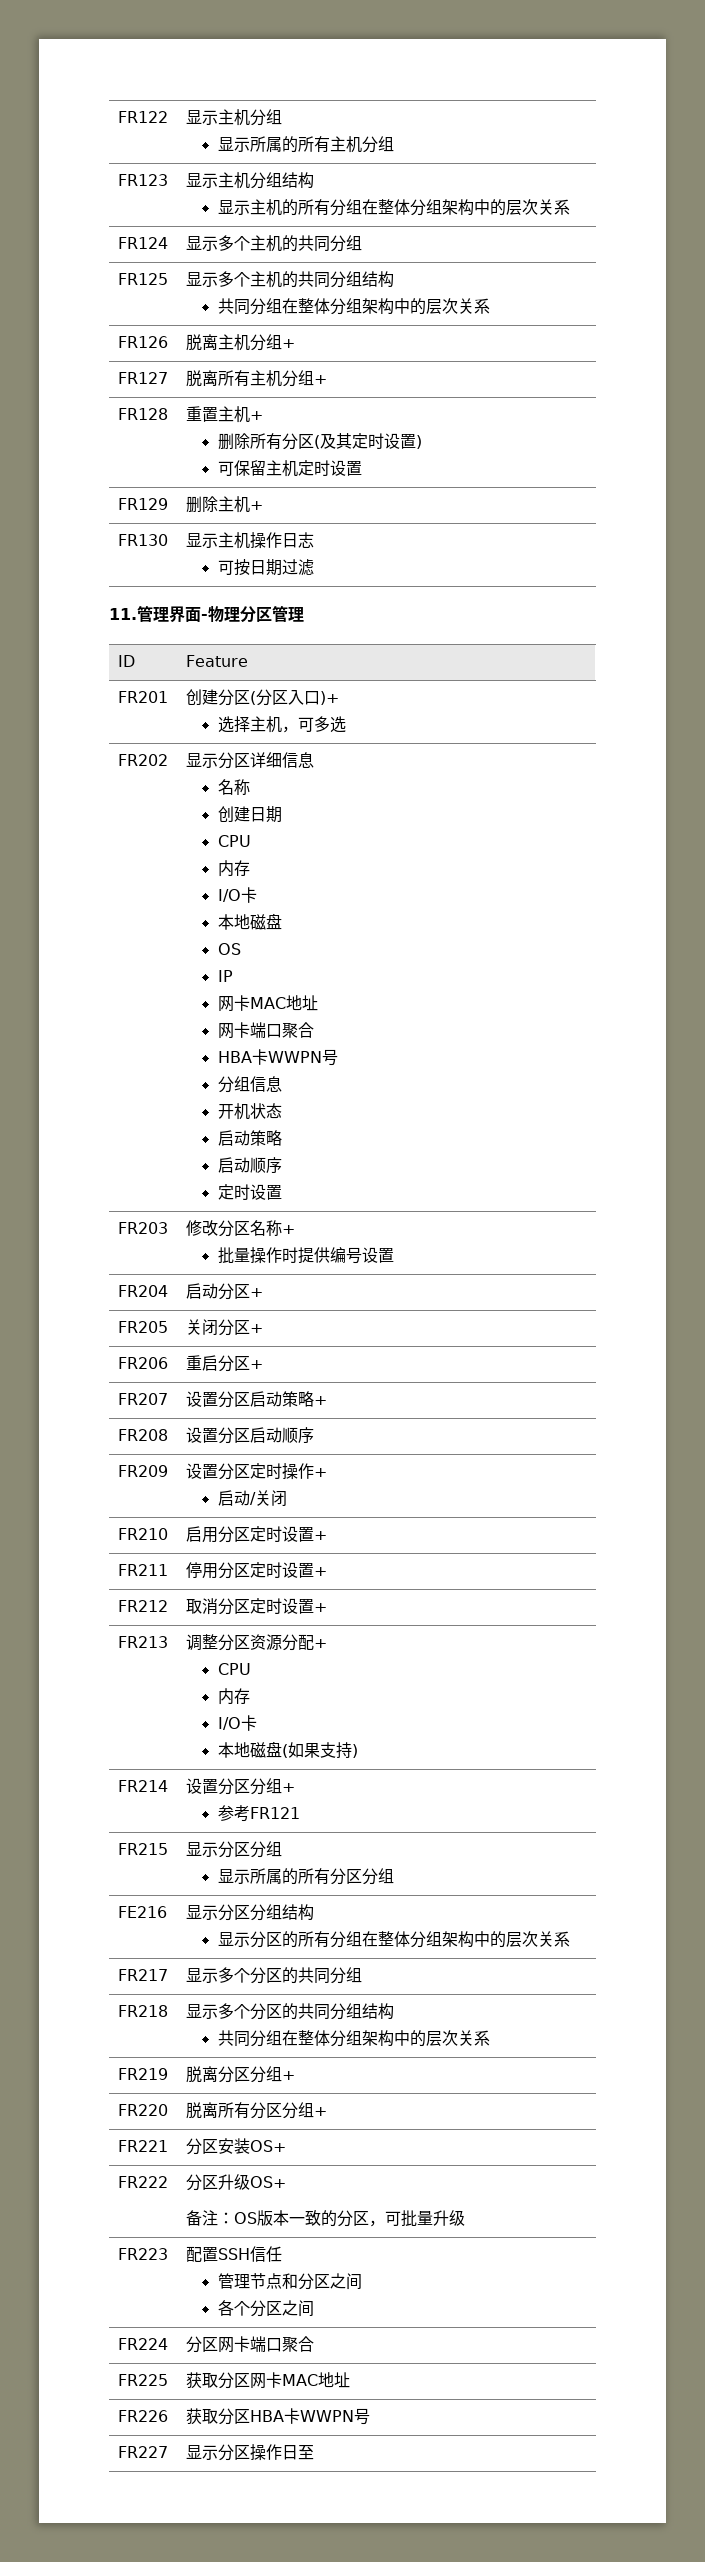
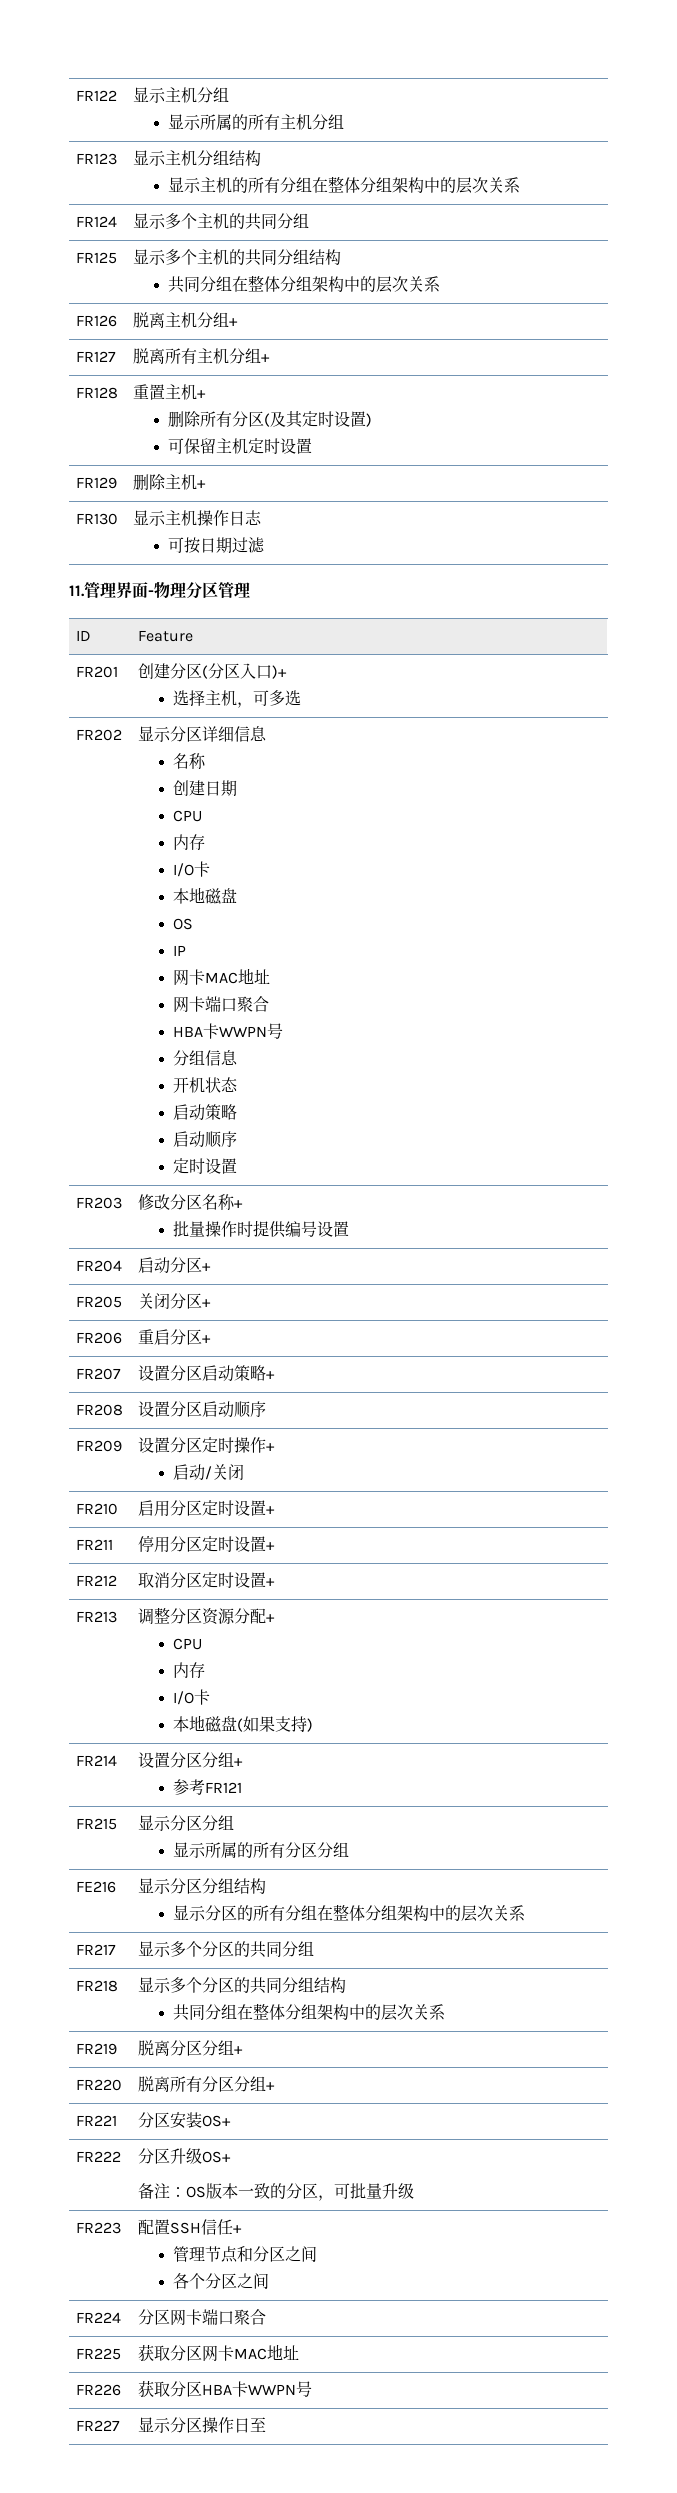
(282, 2254) none -> [233,2225,243,2233] +

